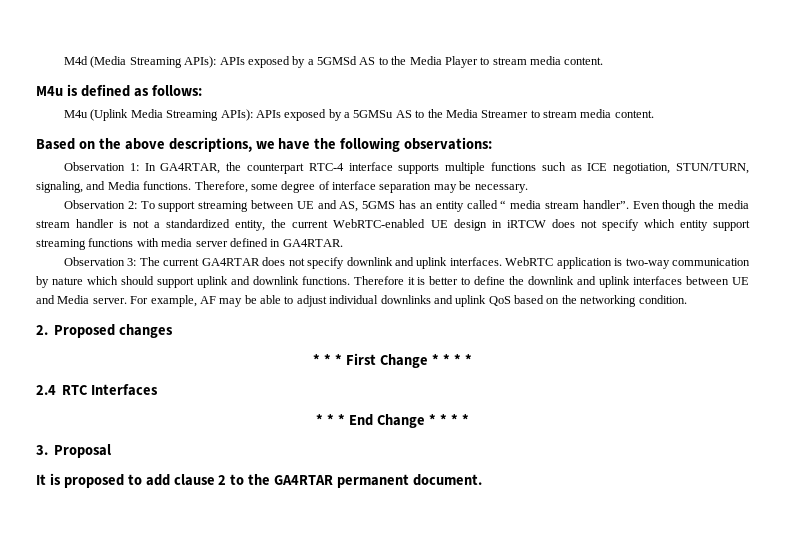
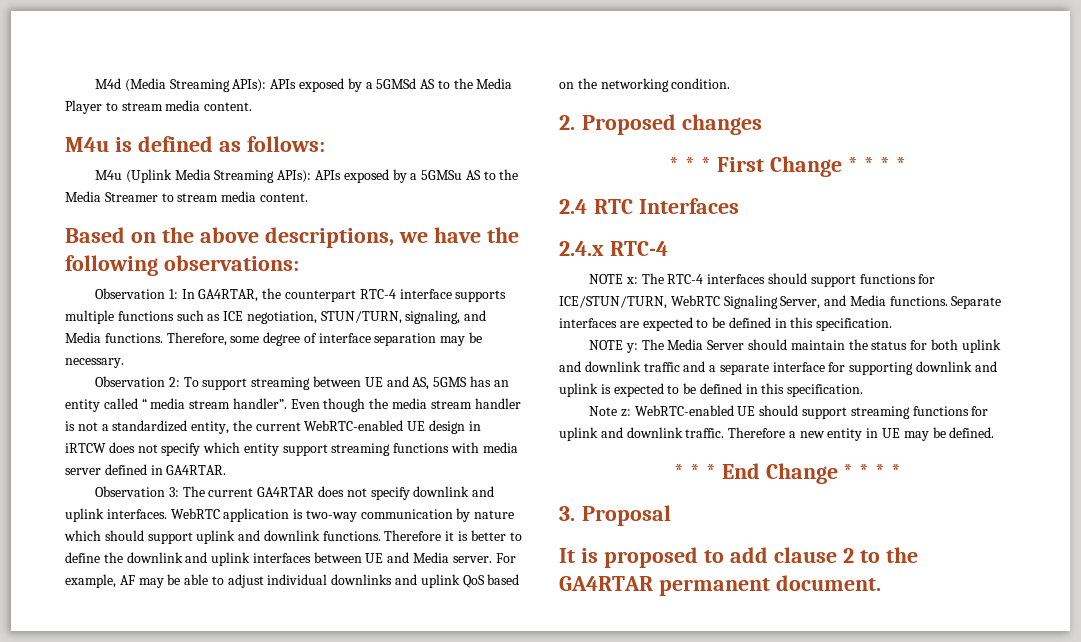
(159, 390) none -> [559,241,668,256] [589,273,936,287] [559,295,1002,309] [559,317,893,331] [589,339,1001,353] [559,361,997,375] [559,383,864,397] [589,405,989,419] [559,427,995,441] // 2.4.x RTC-4 // NOTE x: The RTC-4 interfaces should support functions for ICE/STUN/TURN, WebRTC Signaling Server, and Media functions. Separate interfaces are expected to be defined in this specification. // NOTE y: The Media Server should maintain the status for both uplink and downlink traffic and a separate interface for supporting downlink and uplink is expected to be defined in this specification. // Note z: WebRTC-enabled UE should support streaming functions for uplink and downlink traffic. Therefore a new entity in UE may be defined.

